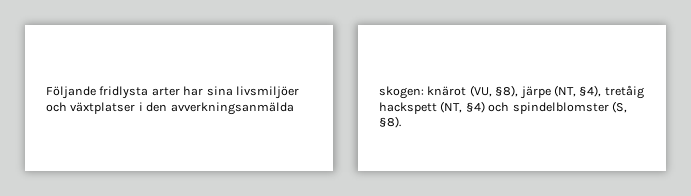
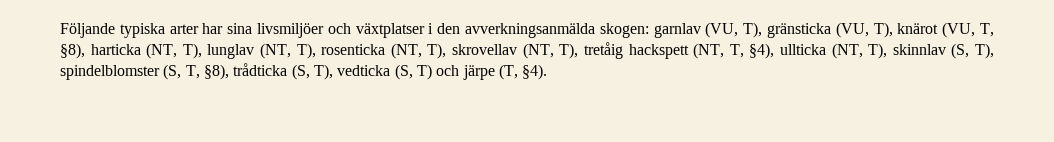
[99,86,149,99] fridlysta -> [119,23,165,38] typiska
[427,85,644,99] [379,101,627,114] [379,116,401,128] knärot (VU, §8), järpe (NT, §4), tretåig hackspett (NT, §4) och spindelblomster (S, §8). -> [653,22,994,38] [60,42,994,59] [60,63,548,80] garnlav (VU, T), gränsticka (VU, T), knärot (VU, T, §8), harticka (NT, T), lunglav (NT, T), rosenticka (NT, T), skrovellav (NT, T), tretåig hackspett (NT, T, §4), ullticka (NT, T), skinnlav (S, T), spindelblomster (S, T, §8), trådticka (S, T), vedticka (S, T) och järpe (T, §4).

